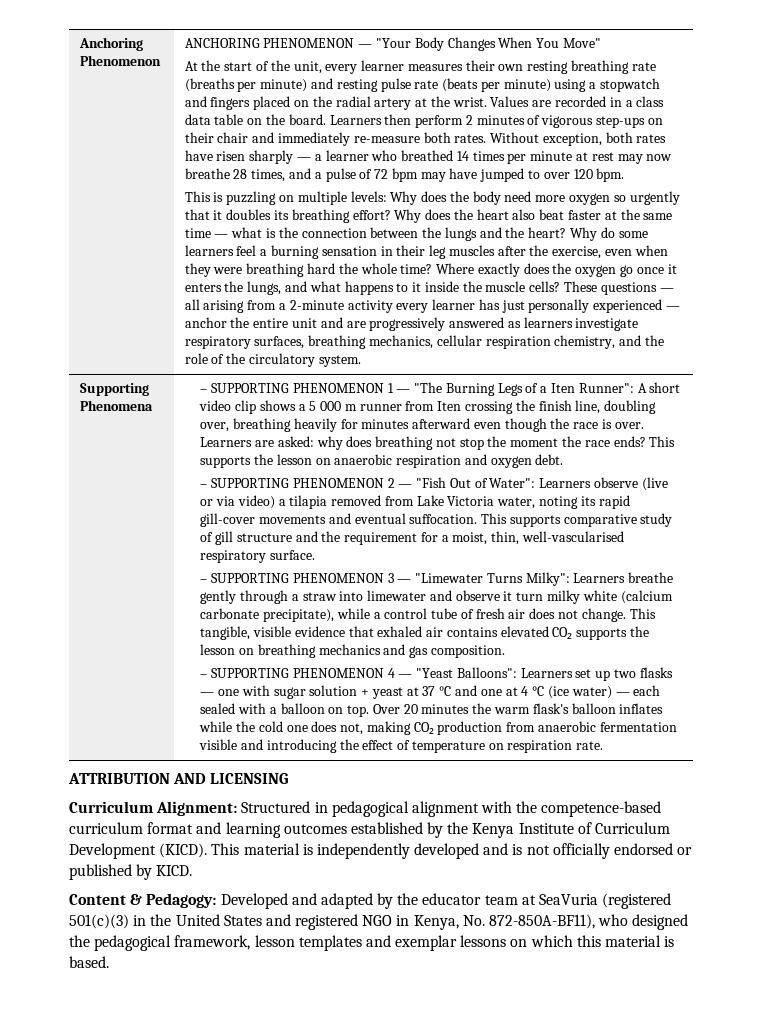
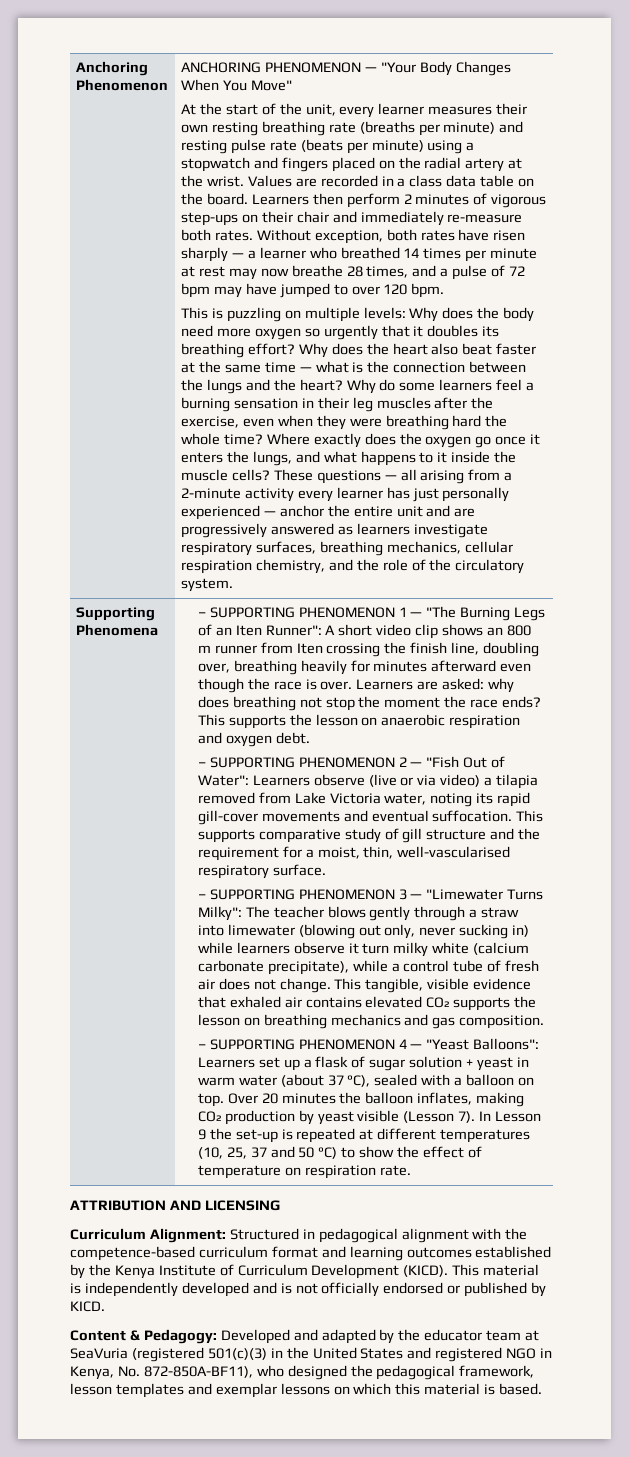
[540,386,548,393] a -> [215,627,232,636] an
[298,401,342,411] a 5 000 -> [486,625,531,636] an 800
[573,572,674,583] Learners breathe -> [245,906,366,918] The teacher blows
[429,590,452,601] and -> [298,924,530,939] [197,942,290,954] (blowing out only, never sucking in) while learners
[614,667,673,678] [200,685,661,699] two flasks — one with sugar solution + yeast at 37 °C and one at 4 °C (ice water) — each -> [303,1056,529,1071] [197,1074,371,1087] a flask of sugar solution + yeast in warm water (about 37 °C),
[494,703,664,714] [199,721,677,735] [199,739,337,753] warm flask's balloon inflates while the cold one does not, making CO₂ production from anaerobic fermentation visible and introducing -> [365,1092,525,1107] [197,1110,542,1125] [197,1128,531,1143] [197,1146,395,1159] balloon inflates, making CO₂ production by yeast visible (Lesson 7). In Lesson 9 the set-up is repeated at different temperatures (10, 25, 37 and 50 °C) to show

